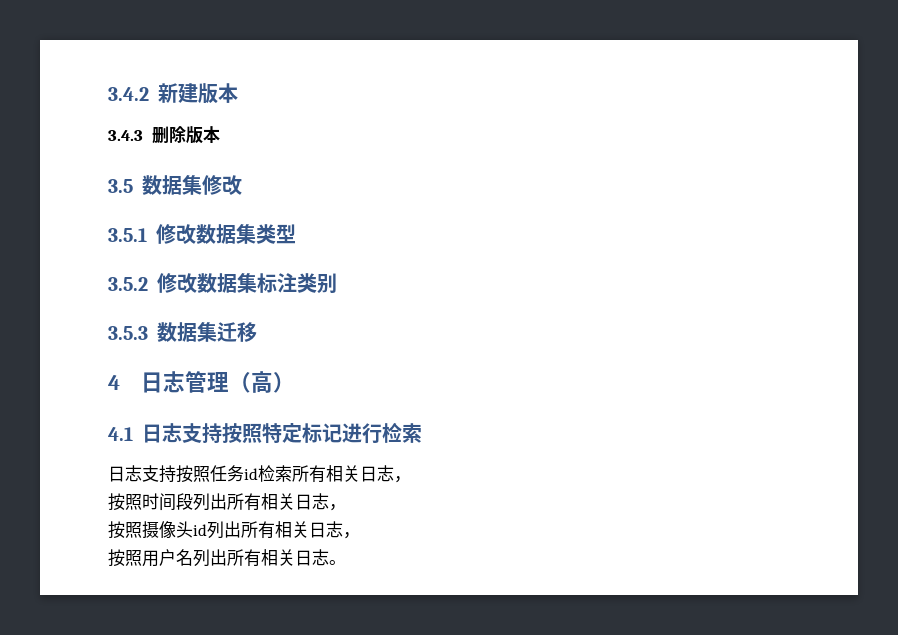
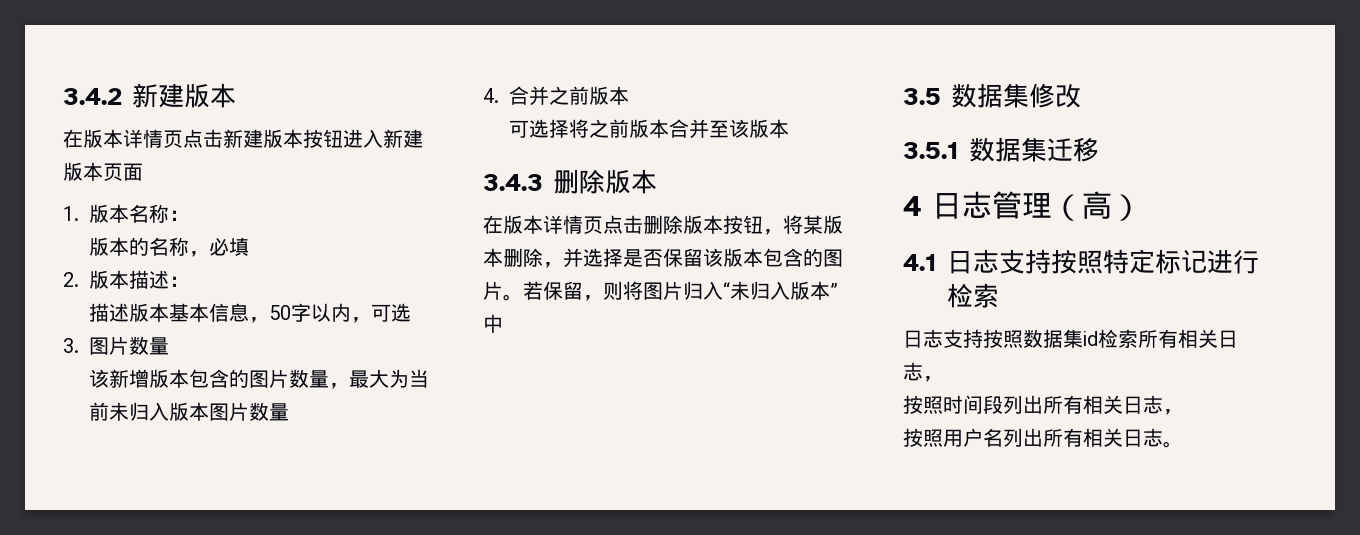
[108,126,220,144] [108,175,242,195] [108,224,296,244] [108,273,337,294] [108,326,148,340] 3.4.3删除版本 // 3.5数据集修改 // 3.5.1修改数据集类型 // 3.5.2修改数据集标注类别 // 3.5.3 -> [63,129,423,148] [63,162,143,181] [63,204,189,223] [88,237,249,257] [63,270,189,289] [88,303,411,323] [63,336,169,355] [88,369,429,389] [88,402,289,421] [483,86,629,106] [508,119,789,139] [483,169,657,194] [483,215,843,235] [483,248,843,268] [483,281,838,301] [483,314,503,333] [903,83,1081,108] [903,142,959,159] 在版本详情页点击新建版本按钮进入新建版本页面 // 1.版本名称： // 版本的名称，必填 // 2.版本描述： // 描述版本基本信息，50字以内，可选 // 3.图片数量 // 该新增版本包含的图片数量，最大为当前未归入版本图片数量 // 4.合并之前版本 // 可选择将之前版本合并至该版本 // 3.4.3删除版本 // 在版本详情页点击删除版本按钮，将某版本删除，并选择是否保留该版本包含的图片。若保留，则将图片归入“未归入版本”中 // 3.5数据集修改 // 3.5.1
[210,465,244,482] 任务 -> [1023,329,1083,348] 数据集
[108,521,360,539] // 按照摄像头id列出所有相关日志， -> (1183, 412) none

